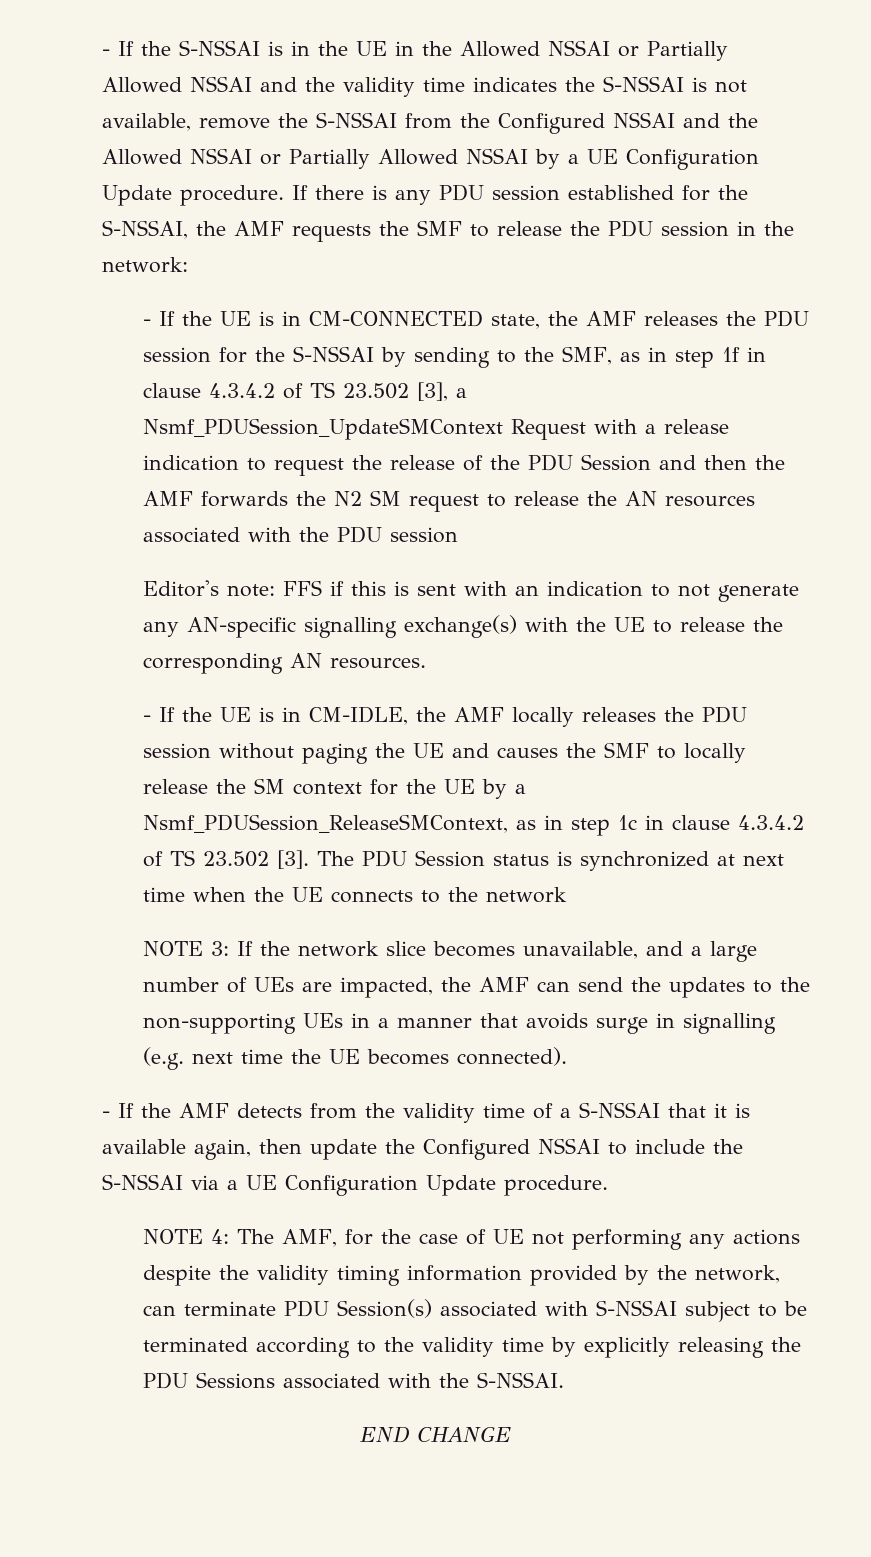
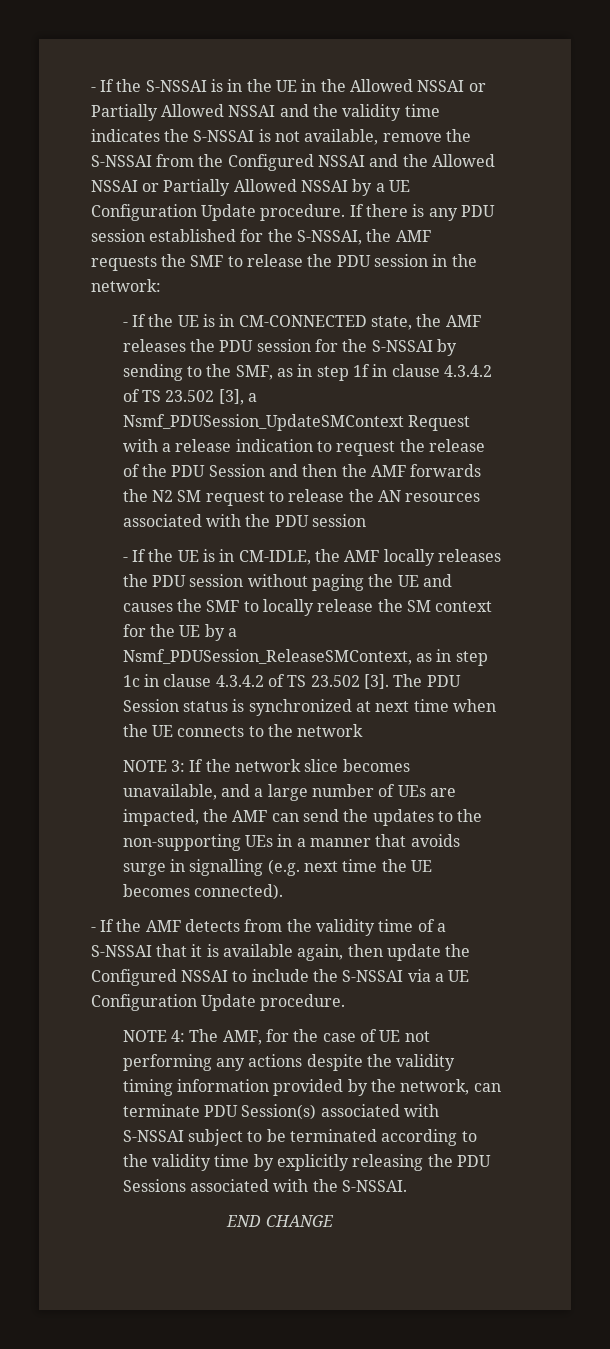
[142,580,799,602] [142,615,783,638] [142,653,426,674] // Editor's note: FFS if this is sent with an indication to not generate any AN-specific signalling exchange(s) with the UE to release the corresponding AN resources. -> (366, 520) none

